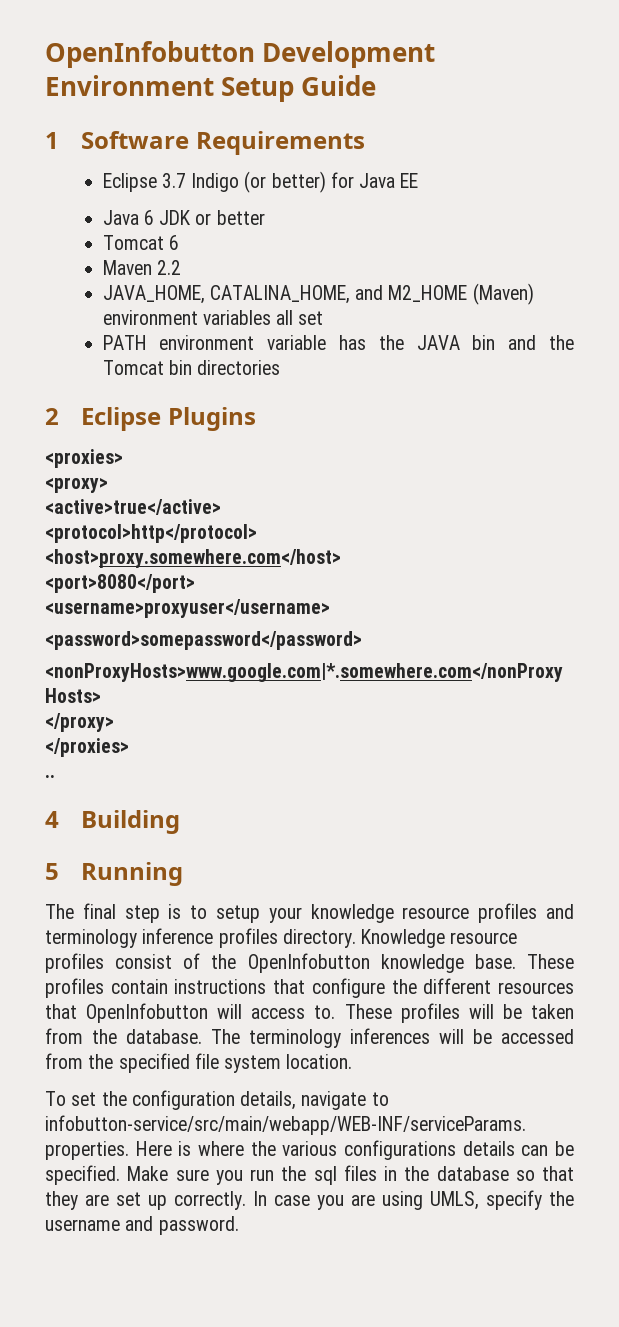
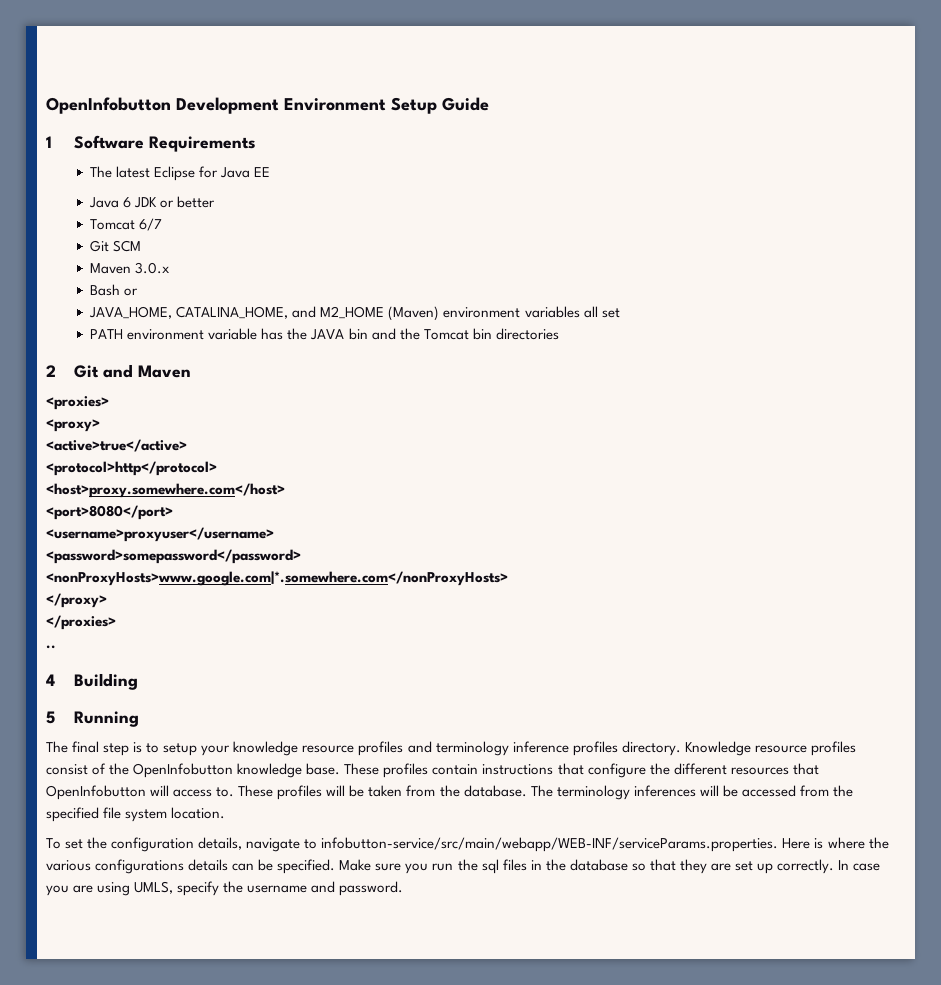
[102,171,326,193] Eclipse 3.7 Indigo (or better) -> [90,166,196,181] The latest Eclipse
[168,235,179,250] [102,260,181,275] 6 // Maven 2.2 -> [139,218,163,231] [90,240,142,252] [90,262,171,274] [90,284,139,296] 6/7 // Git SCM // Maven 3.0.x // Bash or
[81,407,256,431] Eclipse Plugins -> [73,364,191,378] Git and Maven

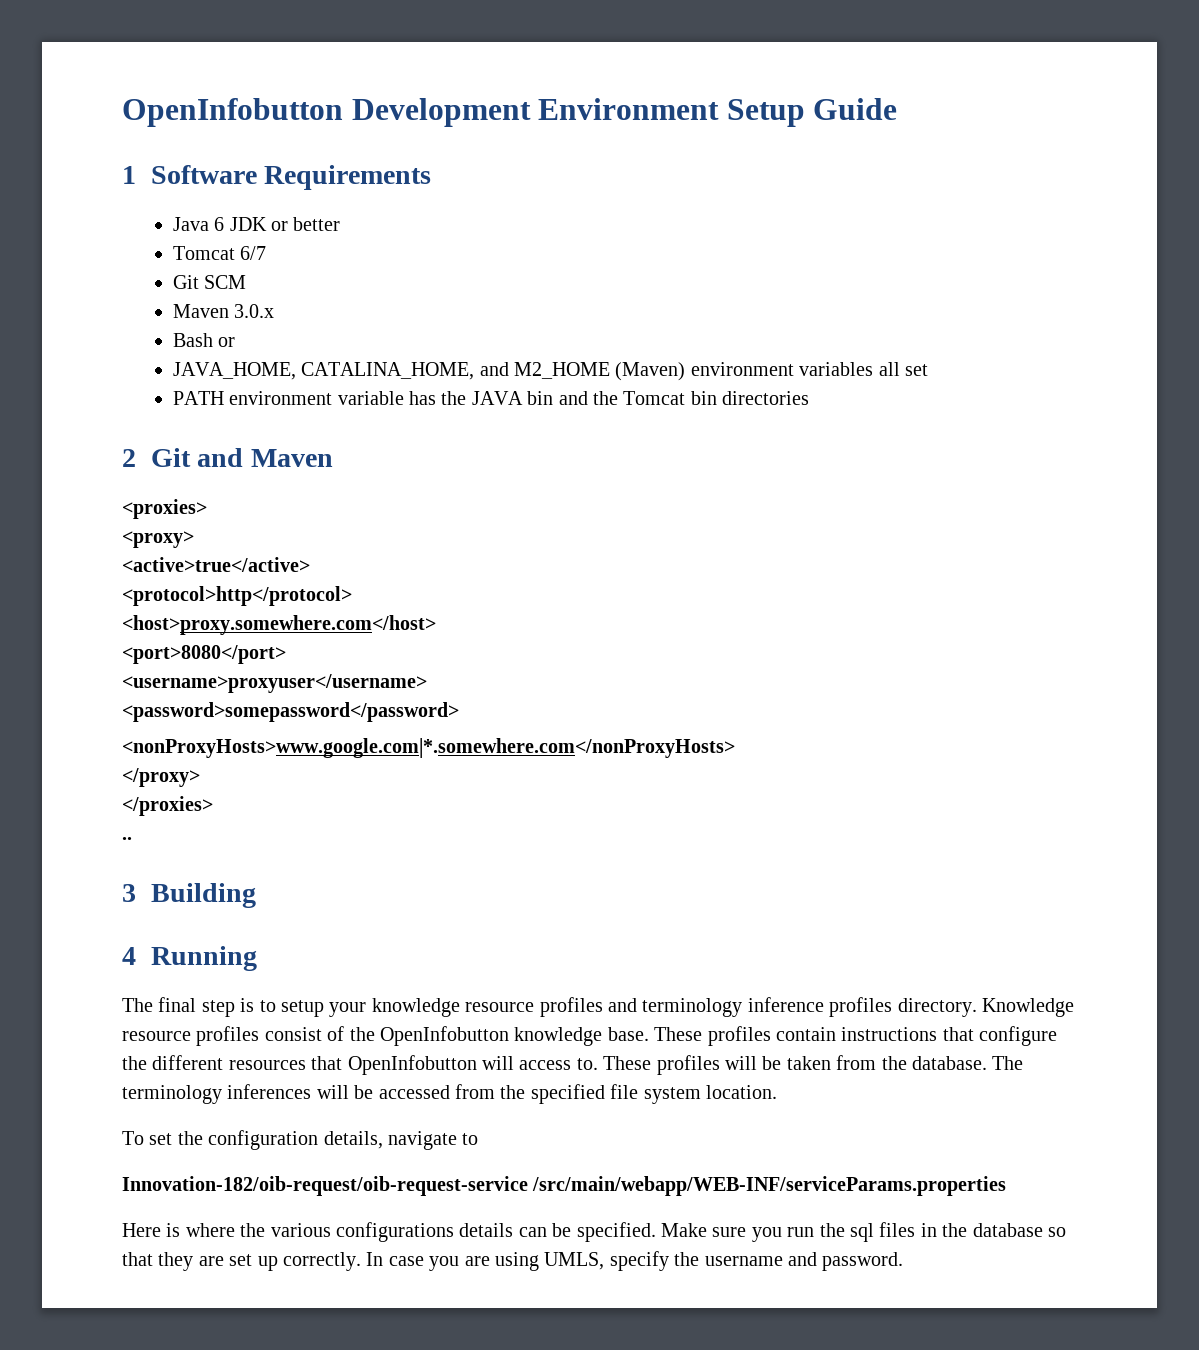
[90,166,271,181] // The latest Eclipse for Java EE -> (432, 177) none
[46,674,55,686] 4 -> [122,884,136,902] 3
[46,711,55,724] 5 -> [122,947,136,965] 4
[321,837,779,852] infobutton-service/src/main/webapp/WEB-INF/serviceParams.properties. -> [122,1176,1007,1196] // Innovation-182/oib-request/oib-request-service /src/main/webapp/WEB-INF/serviceParams.properties //

